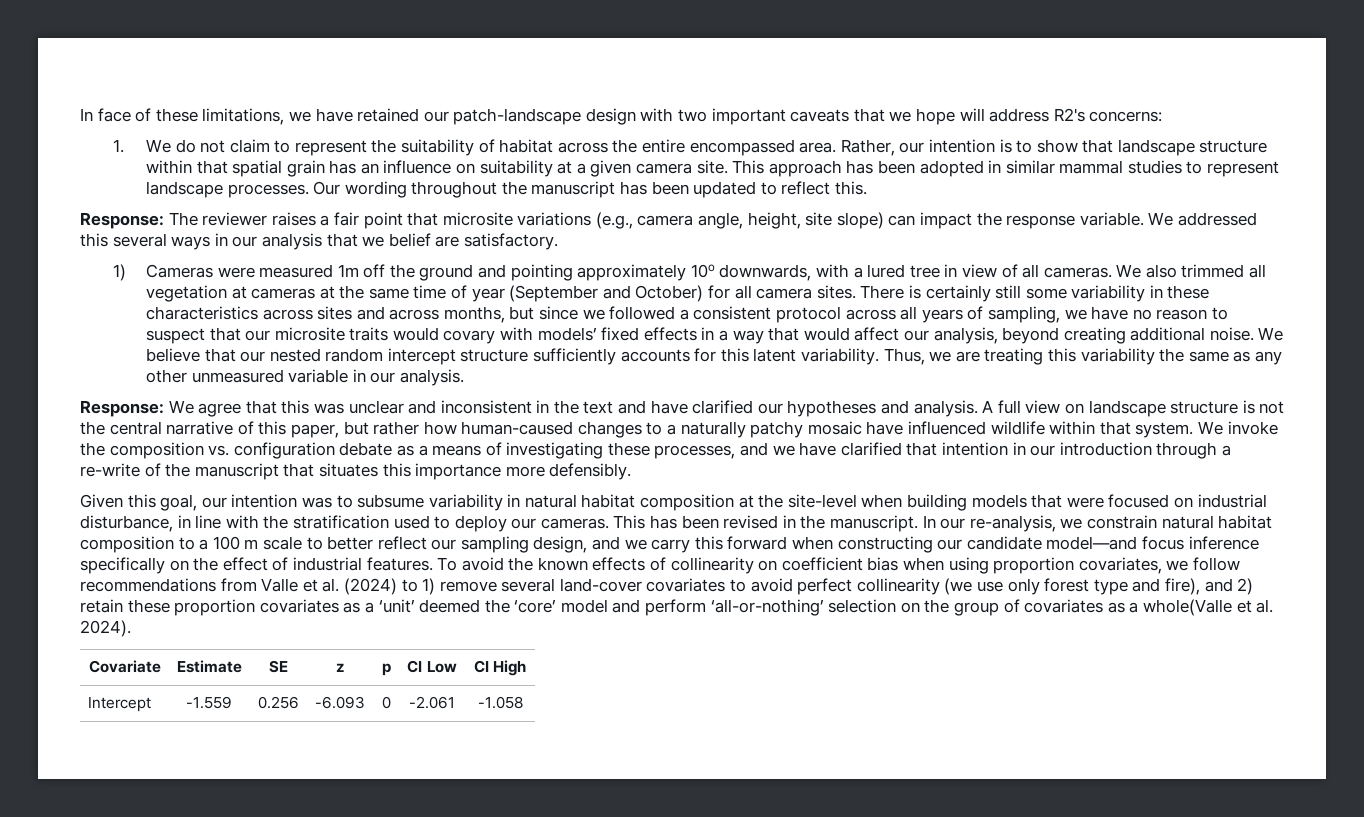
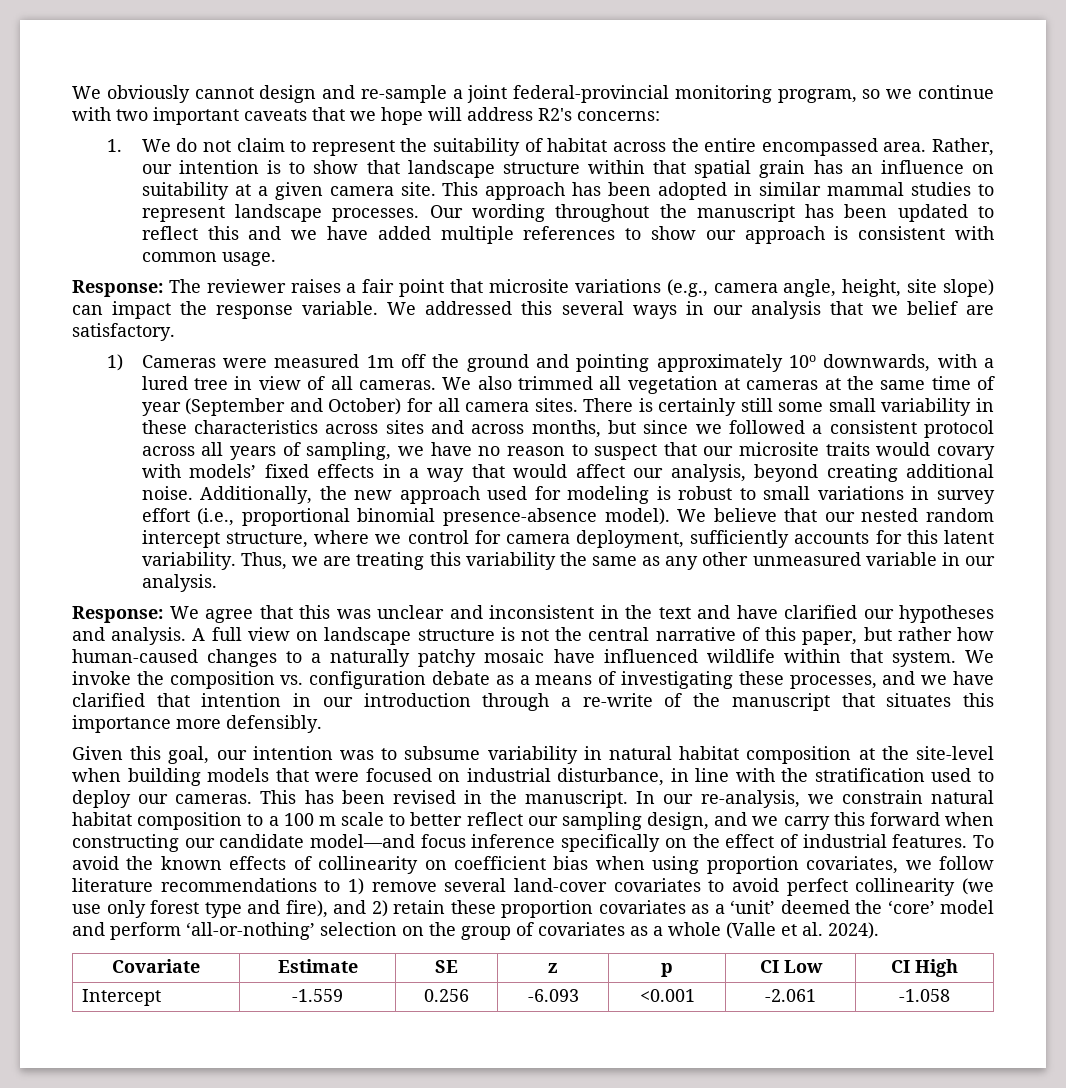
[80,108,636,125] In face of these limitations, we have retained our patch-landscape design -> [72,85,994,103] We obviously cannot design and re-sample a joint federal-provincial monitoring program, so we continue
[834,181,867,195] this. -> [207,226,995,244] [141,252,276,266] this and we have added multiple references to show our approach is consistent with common usage.
(1067, 293) none -> [828,398,876,412] small
(1254, 334) none -> [200,486,995,504] [141,508,670,526] Additionally, the new approach used for modeling is robust to small variations in survey effort (i.e., proportional binomial presence-absence model).
[460,349,529,362] structure -> [225,530,685,548] structure, where we control for camera deployment,
[80,578,397,595] recommendations from Valle et al. (2024) -> [72,878,317,892] literature recommendations
[1142,599,1232,616] whole(Valle -> [668,922,776,939] whole (Valle
[381,696,391,709] 0 -> [639,989,695,1002] <0.001

